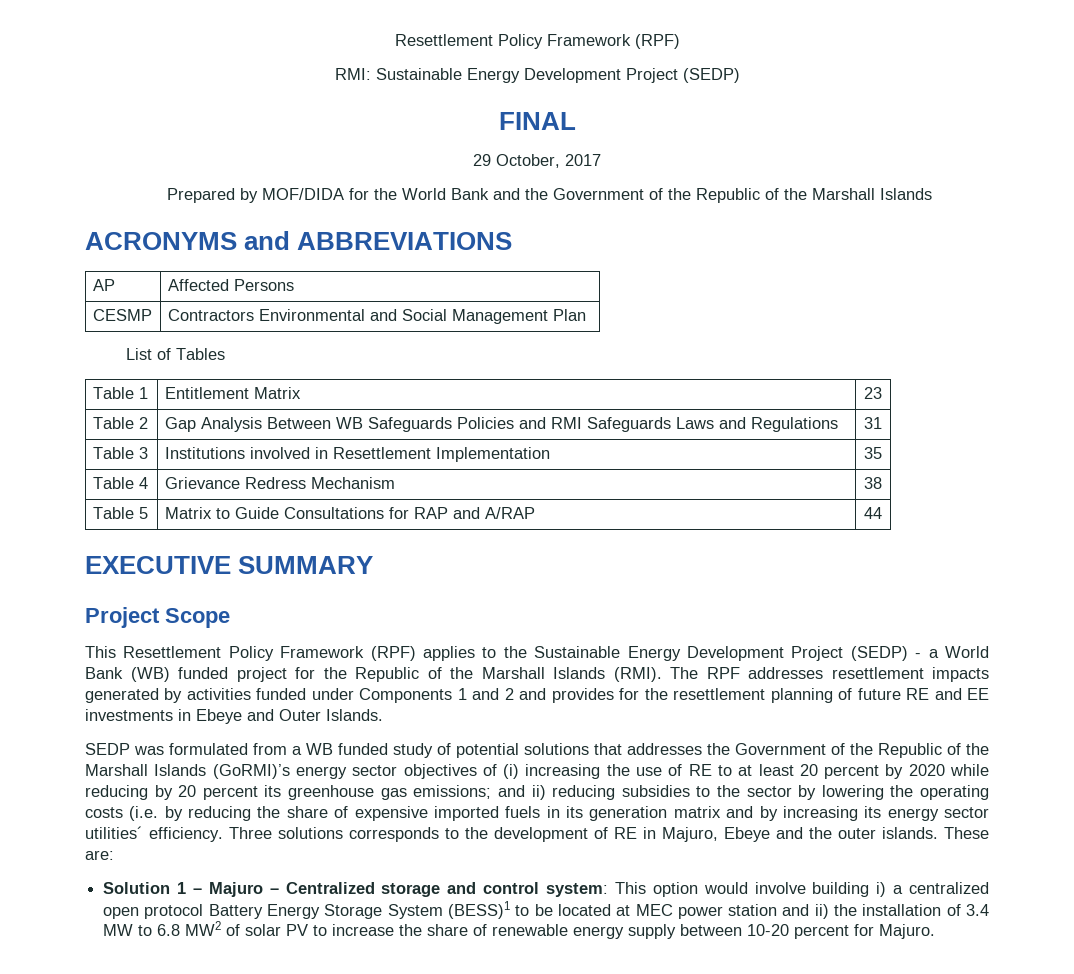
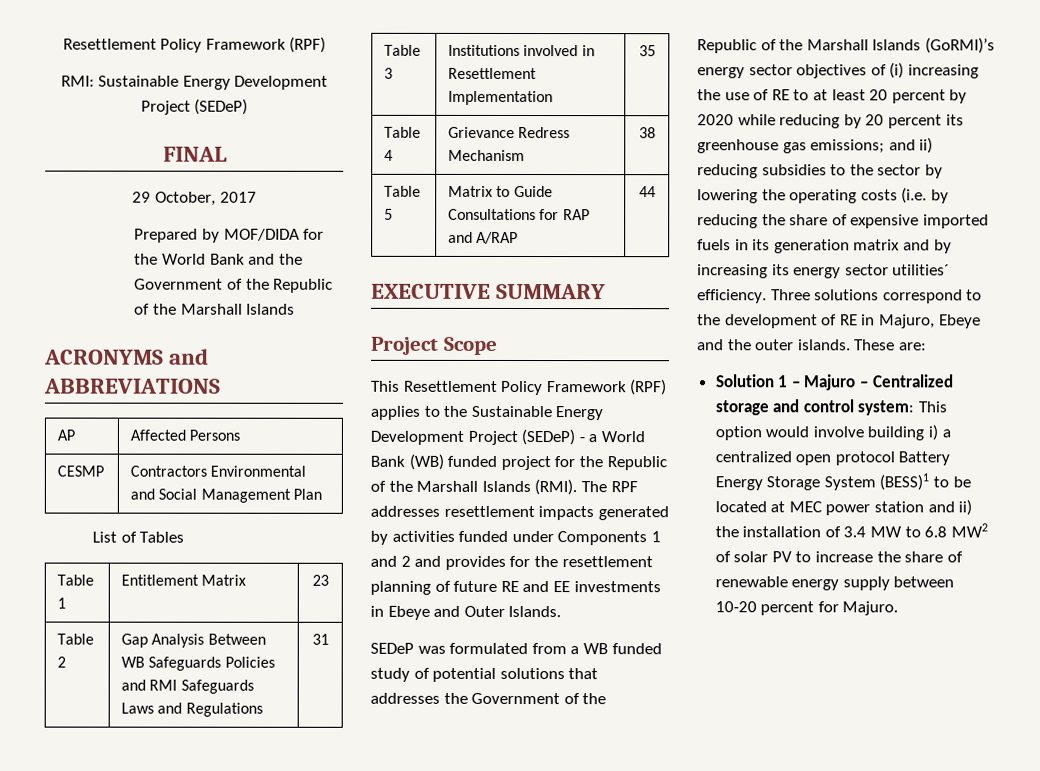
[682,68,740,83] (SEDP) -> [194,98,249,115] (SEDeP)
[850,646,908,661] (SEDP) -> [521,429,576,446] (SEDeP)
[85,743,130,755] SEDP -> [370,642,414,654] SEDeP
[349,827,439,842] corresponds -> [882,289,963,304] correspond

